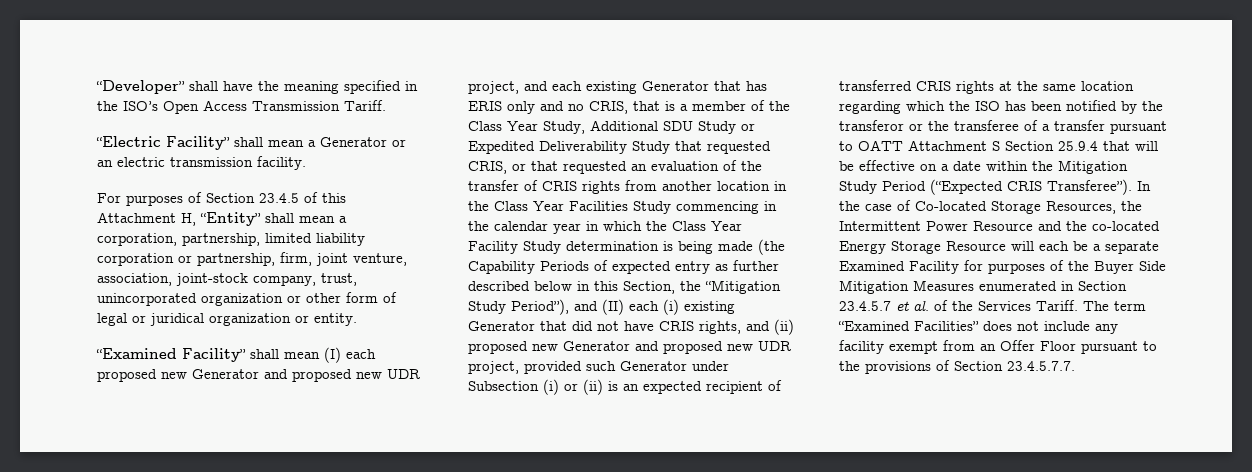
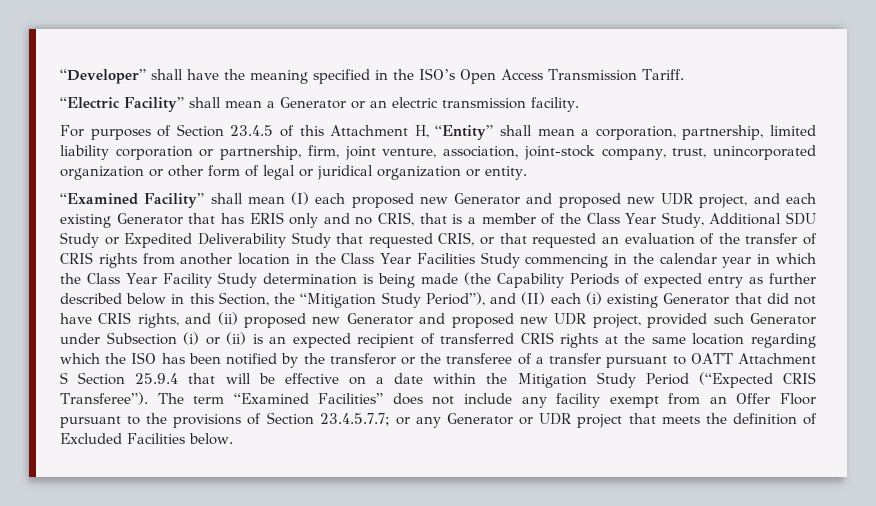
[1137,181,1151,191] [839,200,1142,214] [839,221,1160,231] [839,241,1159,254] [839,260,1166,274] [839,280,1127,294] [839,300,1078,311] In the case of Co-located Storage Resources, the Intermittent Power Resource and the co-located Energy Storage Resource will each be a separate Examined Facility for purposes of the Buyer Side Mitigation Measures enumerated in Section 23.4.5.7 et al. of the Services Tariff. -> (148, 398) none
[1007,361,1075,371] 23.4.5.7.7. -> [319,413,818,428] [60,433,233,445] 23.4.5.7.7; or any Generator or UDR project that meets the definition of Excluded Facilities below.

